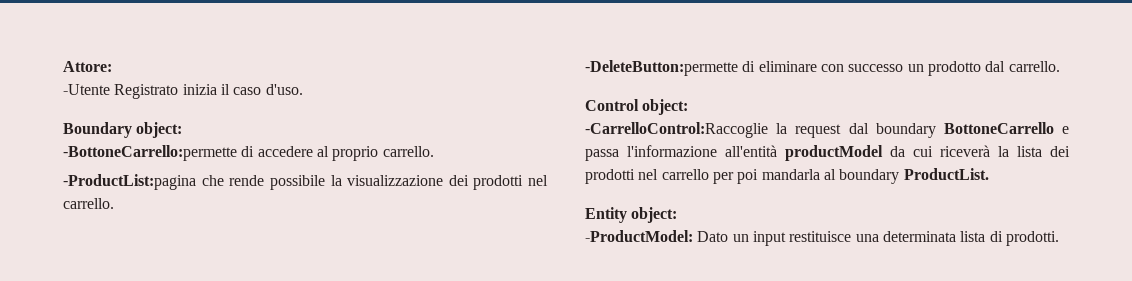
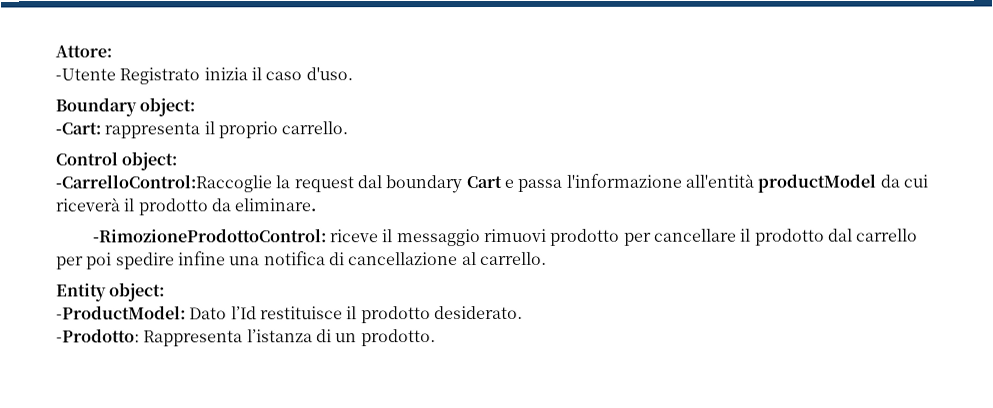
[63,145,434,161] [63,174,548,190] [63,198,114,209] [585,60,1006,76] -BottoneCarrello:permette di accedere al proprio carrello. // -ProductList:pagina che rende possibile la visualizzazione dei prodotti nel carrello. // -DeleteButton:permette di eliminare con successo un prodotto dal -> [55,121,278,139] -Cart: rappresenta il proprio
[943,122,1054,134] BottoneCarrello -> [465,175,502,189] Cart
[998,146,1070,157] [585,168,989,184] [585,207,678,223] [585,230,1059,246] la lista dei prodotti nel carrello per poi mandarla al boundary ProductList. // Entity object: // -ProductModel: Dato un input restituisce una determinata lista di prodotti. -> [123,198,318,216] [92,228,919,247] [56,251,547,270] [56,282,166,302] [56,305,523,324] [56,328,436,347] il prodotto da eliminare. // -RimozioneProdottoControl: riceve il messaggio rimuovi prodotto per cancellare il prodotto dal carrello per poi spedire infine una notifica di cancellazione al carrello. // Entity object: // -ProductModel: Dato l’Id restituisce il prodotto desiderato. // -Prodotto: Rappresenta l’istanza di un prodotto.

